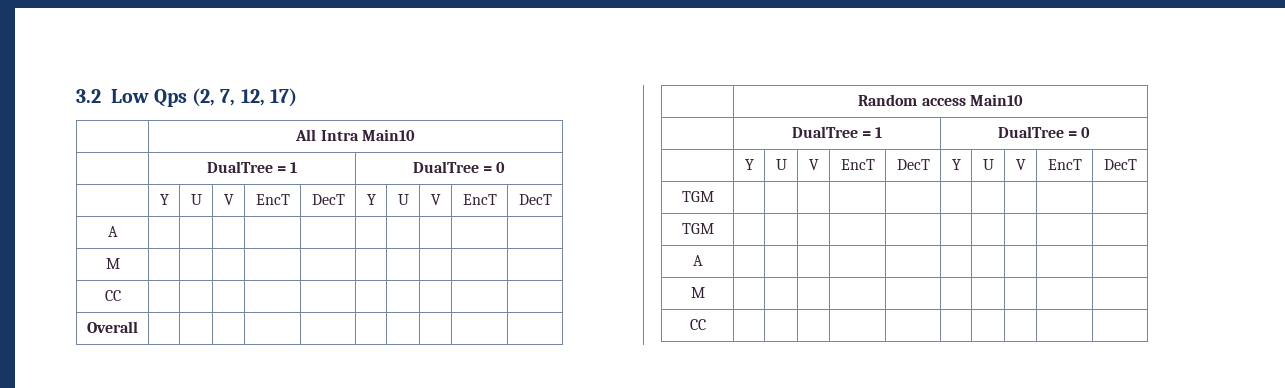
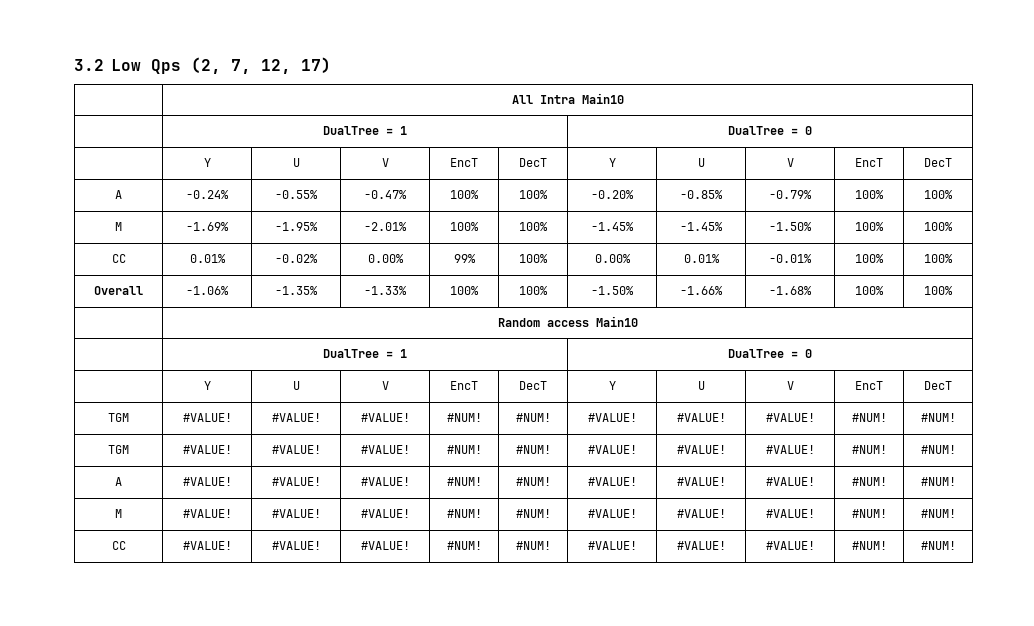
[105,258,120,269] [104,290,121,301] [87,321,138,333] | | | | | | | | | // M | | | | | | | | | | // CC | | | | | | | | | | // Overall | | | | | | | | | | -> [186,190,229,199] [275,190,318,199] [364,190,407,199] [450,190,479,199] [519,190,548,199] [591,190,634,199] [680,190,723,199] [769,190,812,199] [855,190,884,199] [924,190,953,199] [115,222,122,231] [186,222,229,231] [275,222,318,231] [364,222,407,231] [450,222,479,231] [519,222,548,231] [591,222,634,231] [680,222,723,231] [769,222,812,231] [855,222,884,231] [924,222,953,231] [111,254,126,263] [189,254,226,263] [275,254,318,263] [367,254,404,263] [453,254,476,263] [519,254,548,263] [594,254,631,263] [683,254,720,263] [769,254,812,263] [855,254,884,263] [924,254,953,263] [94,286,143,295] [186,286,229,295] [275,286,318,295] [364,286,407,295] [450,286,479,295] [519,286,548,295] [591,286,634,295] [680,286,723,295] [769,286,812,295] [855,286,884,295] [924,286,953,295] -0.24% | -0.55% | -0.47% | 100% | 100% | -0.20% | -0.85% | -0.79% | 100% | 100% // M | -1.69% | -1.95% | -2.01% | 100% | 100% | -1.45% | -1.45% | -1.50% | 100% | 100% // CC | 0.01% | -0.02% | 0.00% | 99% | 100% | 0.00% | 0.01% | -0.01% | 100% | 100% // Overall | -1.06% | -1.35% | -1.33% | 100% | 100% | -1.50% | -1.66% | -1.68% | 100% | 100%
[681,223,714,234] [692,255,703,266] [690,287,705,298] [689,319,706,330] | | | | | | | | | // TGM | | | | | | | | | | // A | | | | | | | | | | // M | | | | | | | | | | // CC | | | | | | | | | | -> [182,413,232,422] [271,413,321,422] [360,413,410,422] [446,413,482,422] [515,413,551,422] [587,413,637,422] [676,413,726,422] [765,413,815,422] [851,413,887,422] [920,413,956,422] [108,445,129,454] [182,445,232,454] [271,445,321,454] [360,445,410,454] [446,445,482,454] [515,445,551,454] [587,445,637,454] [676,445,726,454] [765,445,815,454] [851,445,887,454] [920,445,956,454] [115,477,122,486] [182,477,232,486] [271,477,321,486] [360,477,410,486] [446,477,482,486] [515,477,551,486] [587,477,637,486] [676,477,726,486] [765,477,815,486] [851,477,887,486] [920,477,956,486] [115,509,122,518] [182,509,232,518] [271,509,321,518] [360,509,410,518] [446,509,482,518] [515,509,551,518] [587,509,637,518] [676,509,726,518] [765,509,815,518] [851,509,887,518] [920,509,956,518] [111,541,126,550] [182,541,232,550] [271,541,321,550] [360,541,410,550] [446,541,482,550] [515,541,551,550] [587,541,637,550] [676,541,726,550] [765,541,815,550] [851,541,887,550] [920,541,956,550] #VALUE! | #VALUE! | #VALUE! | #NUM! | #NUM! | #VALUE! | #VALUE! | #VALUE! | #NUM! | #NUM! // TGM | #VALUE! | #VALUE! | #VALUE! | #NUM! | #NUM! | #VALUE! | #VALUE! | #VALUE! | #NUM! | #NUM! // A | #VALUE! | #VALUE! | #VALUE! | #NUM! | #NUM! | #VALUE! | #VALUE! | #VALUE! | #NUM! | #NUM! // M | #VALUE! | #VALUE! | #VALUE! | #NUM! | #NUM! | #VALUE! | #VALUE! | #VALUE! | #NUM! | #NUM! // CC | #VALUE! | #VALUE! | #VALUE! | #NUM! | #NUM! | #VALUE! | #VALUE! | #VALUE! | #NUM! | #NUM!

